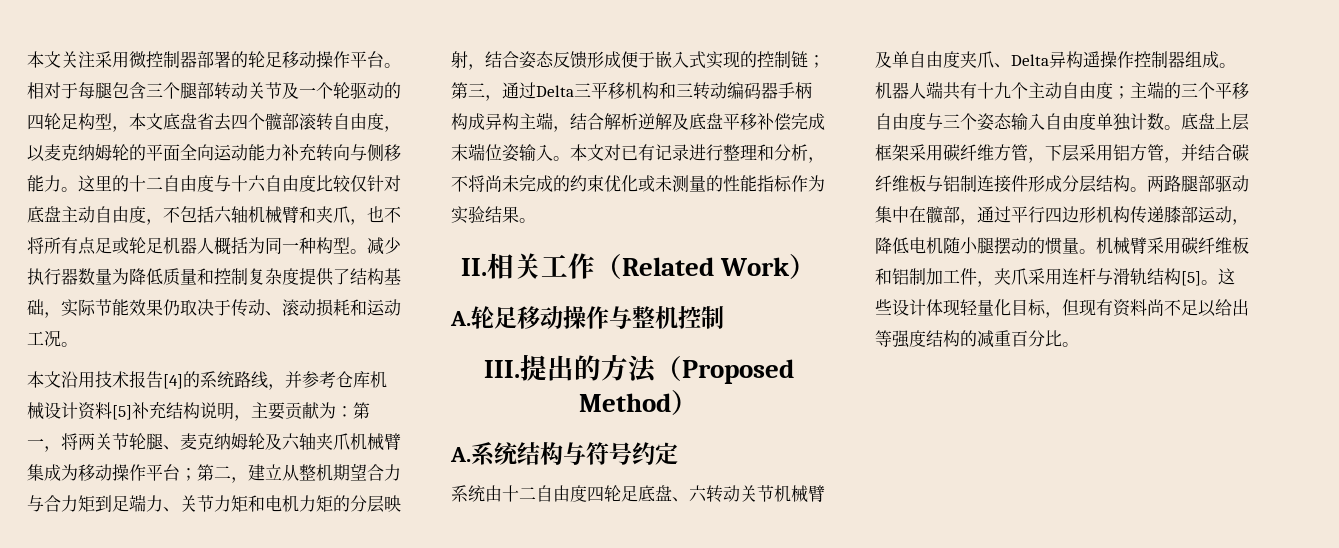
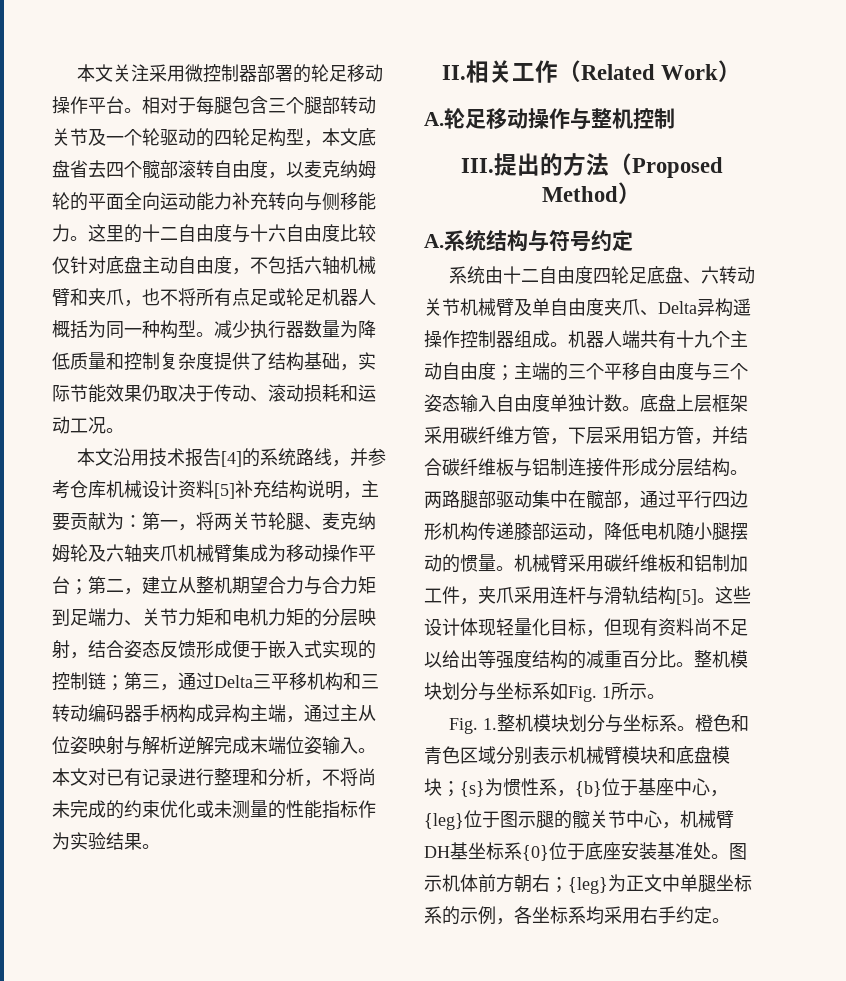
[570,113,791,131] 结合解析逆解及底盘平移补偿 -> [304,704,376,722] [52,736,214,755] 通过主从位姿映射与解析逆解
(1079, 344) none -> [694,650,748,668] [424,682,665,702] [449,714,750,734] [424,746,730,765] [424,778,728,797] [424,810,734,830] [424,842,747,861] [424,874,752,894] [424,906,730,925] 整机模块划分与坐标系如Fig. 1所示。 // Fig. 1.整机模块划分与坐标系。橙色和青色区域分别表示机械臂模块和底盘模块；{s}为惯性系，{b}位于基座中心，{leg}位于图示腿的髋关节中心，机械臂DH基坐标系{0}位于底座安装基准处。图示机体前方朝右；{leg}为正文中单腿坐标系的示例，各坐标系均采用右手约定。

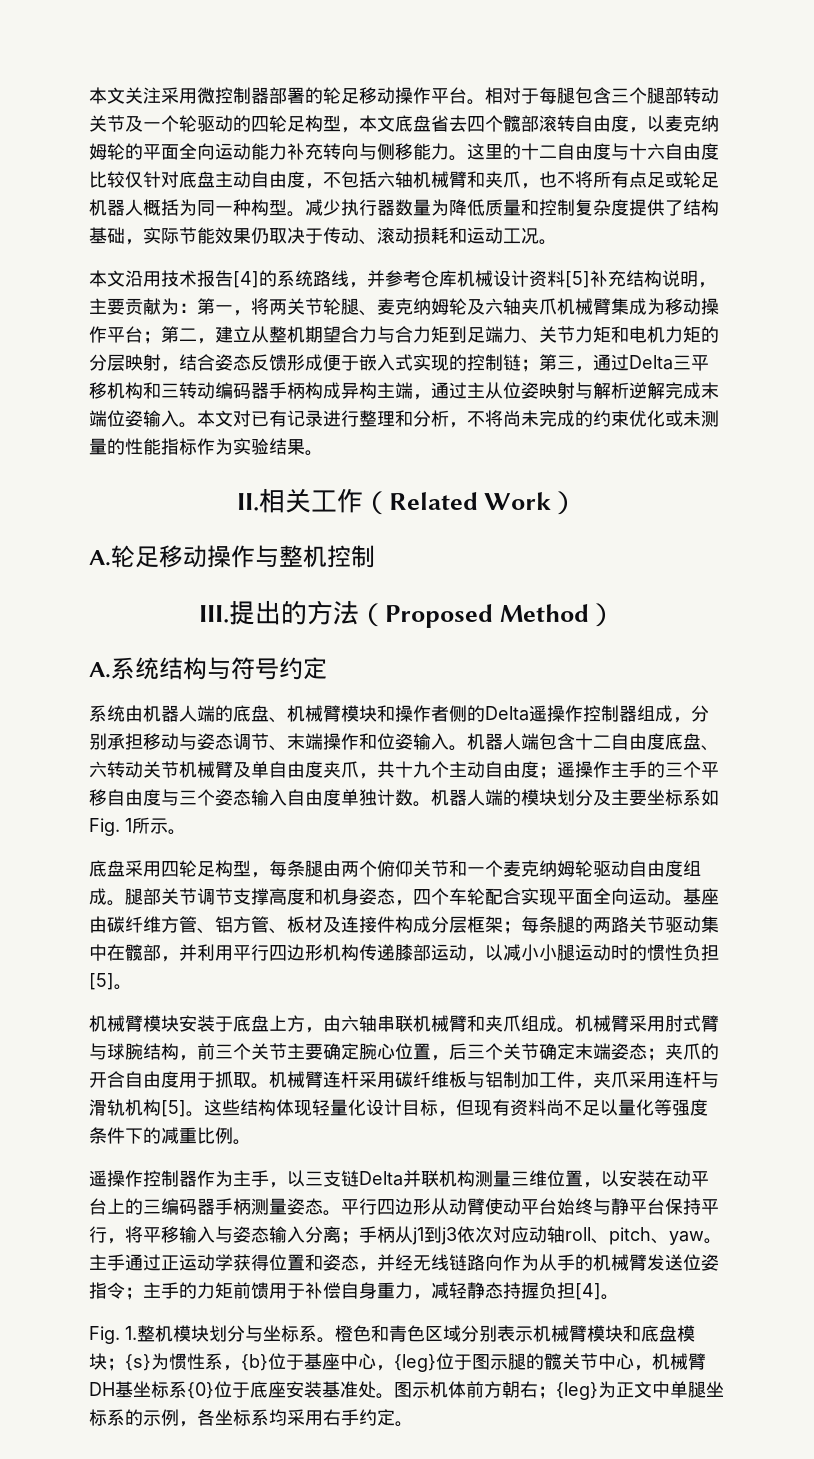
[503,266,648,284] 十二自由度四轮足 -> [143,705,709,723] [89,733,665,751] 机器人端的底盘、机械臂模块和操作者侧的Delta遥操作控制器组成，分别承担移动与姿态调节、末端操作和位姿输入。机器人端包含十二自由度
[640,298,751,317] [424,330,676,349] 、Delta异构遥操作控制器组成。机器人端共有 -> [359,761,395,779] ，共
[514,362,550,380] 主端 -> [557,761,647,778] 遥操作主手
[640,394,748,412] [424,426,748,445] [424,458,748,477] [424,490,496,509] 底盘上层框架采用碳纤维方管，下层采用铝方管，并结合碳纤维板与铝制连接件形成分层结构。两路腿部 -> [431,789,719,806] [89,817,186,836] [89,860,701,878] [89,888,719,906] [89,916,665,934] 机器人端的模块划分及主要坐标系如Fig. 1所示。 // 底盘采用四轮足构型，每条腿由两个俯仰关节和一个麦克纳姆轮驱动自由度组成。腿部关节调节支撑高度和机身姿态，四个车轮配合实现平面全向运动。基座由碳纤维方管、铝方管、板材及连接件构成分层框架；每条腿的两路关节
[640,490,676,508] 通过 -> [179,944,233,961] 并利用
[604,522,748,541] [424,554,568,573] 降低电机随小腿摆动的惯量。机械臂 -> [485,944,719,961] [89,973,132,990] [89,1015,719,1033] [89,1043,719,1061] [89,1071,359,1089] 以减小小腿运动时的惯性负担[5]。 // 机械臂模块安装于底盘上方，由六轴串联机械臂和夹爪组成。机械臂采用肘式臂与球腕结构，前三个关节主要确定腕心位置，后三个关节确定末端姿态；夹爪的开合自由度用于抓取。机械臂连杆
[676,554,694,572] 和 -> [467,1071,485,1088] 与
[640,586,658,604] 结 -> [125,1099,143,1116] 机
[424,618,460,636] 设计 -> [240,1099,276,1116] 结构
(550, 627) none -> [366,1099,402,1116] 设计
[442,650,748,669] [424,682,647,702] 给出等强度结构的减重百分比。整机模块划分与坐标系如Fig. 1所示 -> [618,1099,708,1116] [89,1127,251,1145] [89,1170,709,1188] [89,1198,719,1216] [89,1226,722,1245] [89,1254,719,1272] [89,1282,601,1300] 量化等强度条件下的减重比例。 // 遥操作控制器作为主手，以三支链Delta并联机构测量三维位置，以安装在动平台上的三编码器手柄测量姿态。平行四边形从动臂使动平台始终与静平台保持平行，将平移输入与姿态输入分离；手柄从j1到j3依次对应动轴roll、pitch、yaw。主手通过正运动学获得位置和姿态，并经无线链路向作为从手的机械臂发送位姿指令；主手的力矩前馈用于补偿自身重力，减轻静态持握负担[4]

